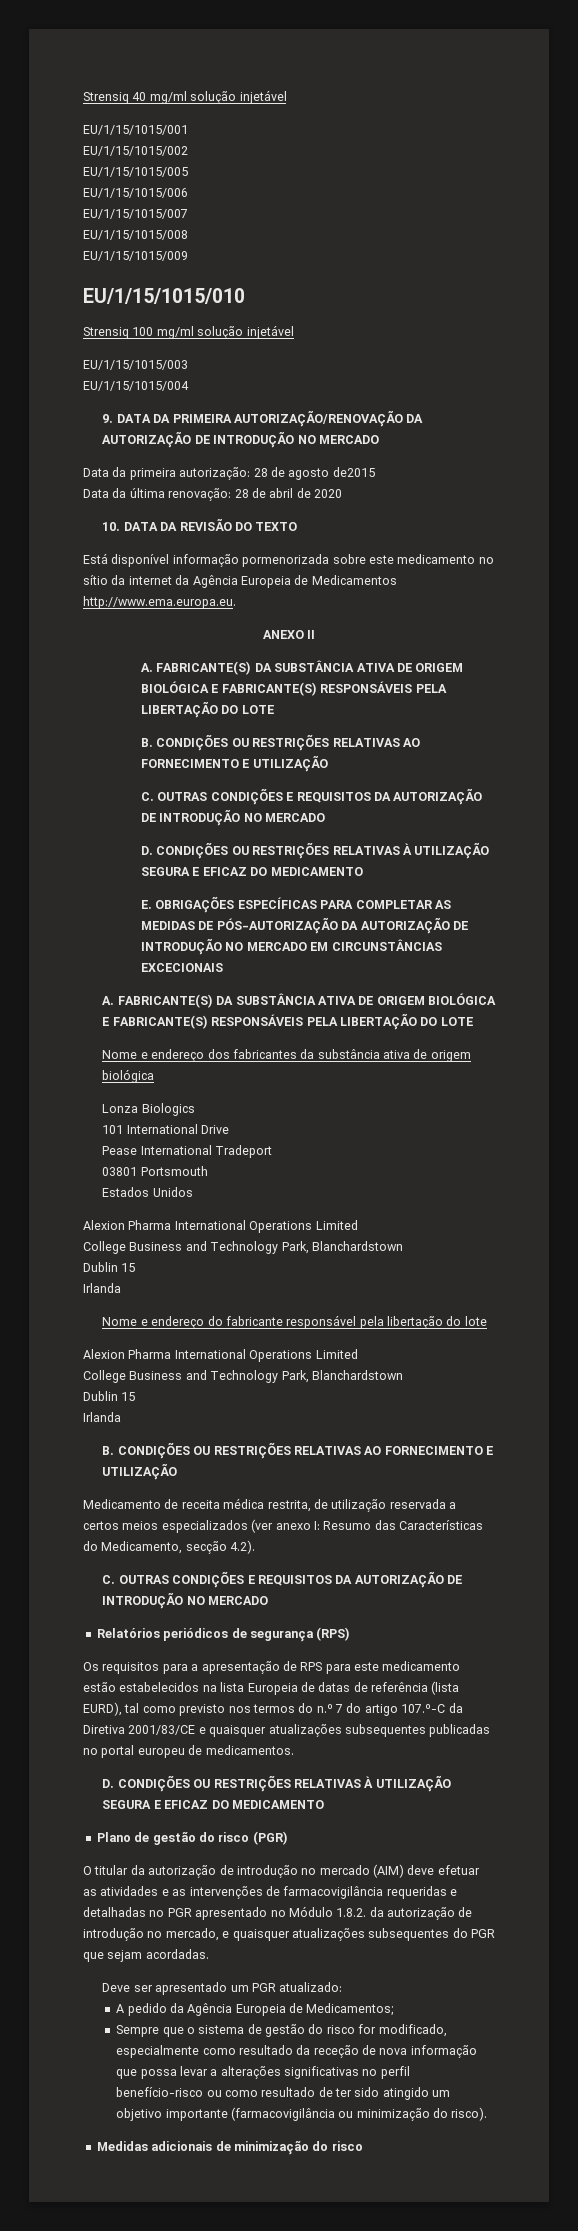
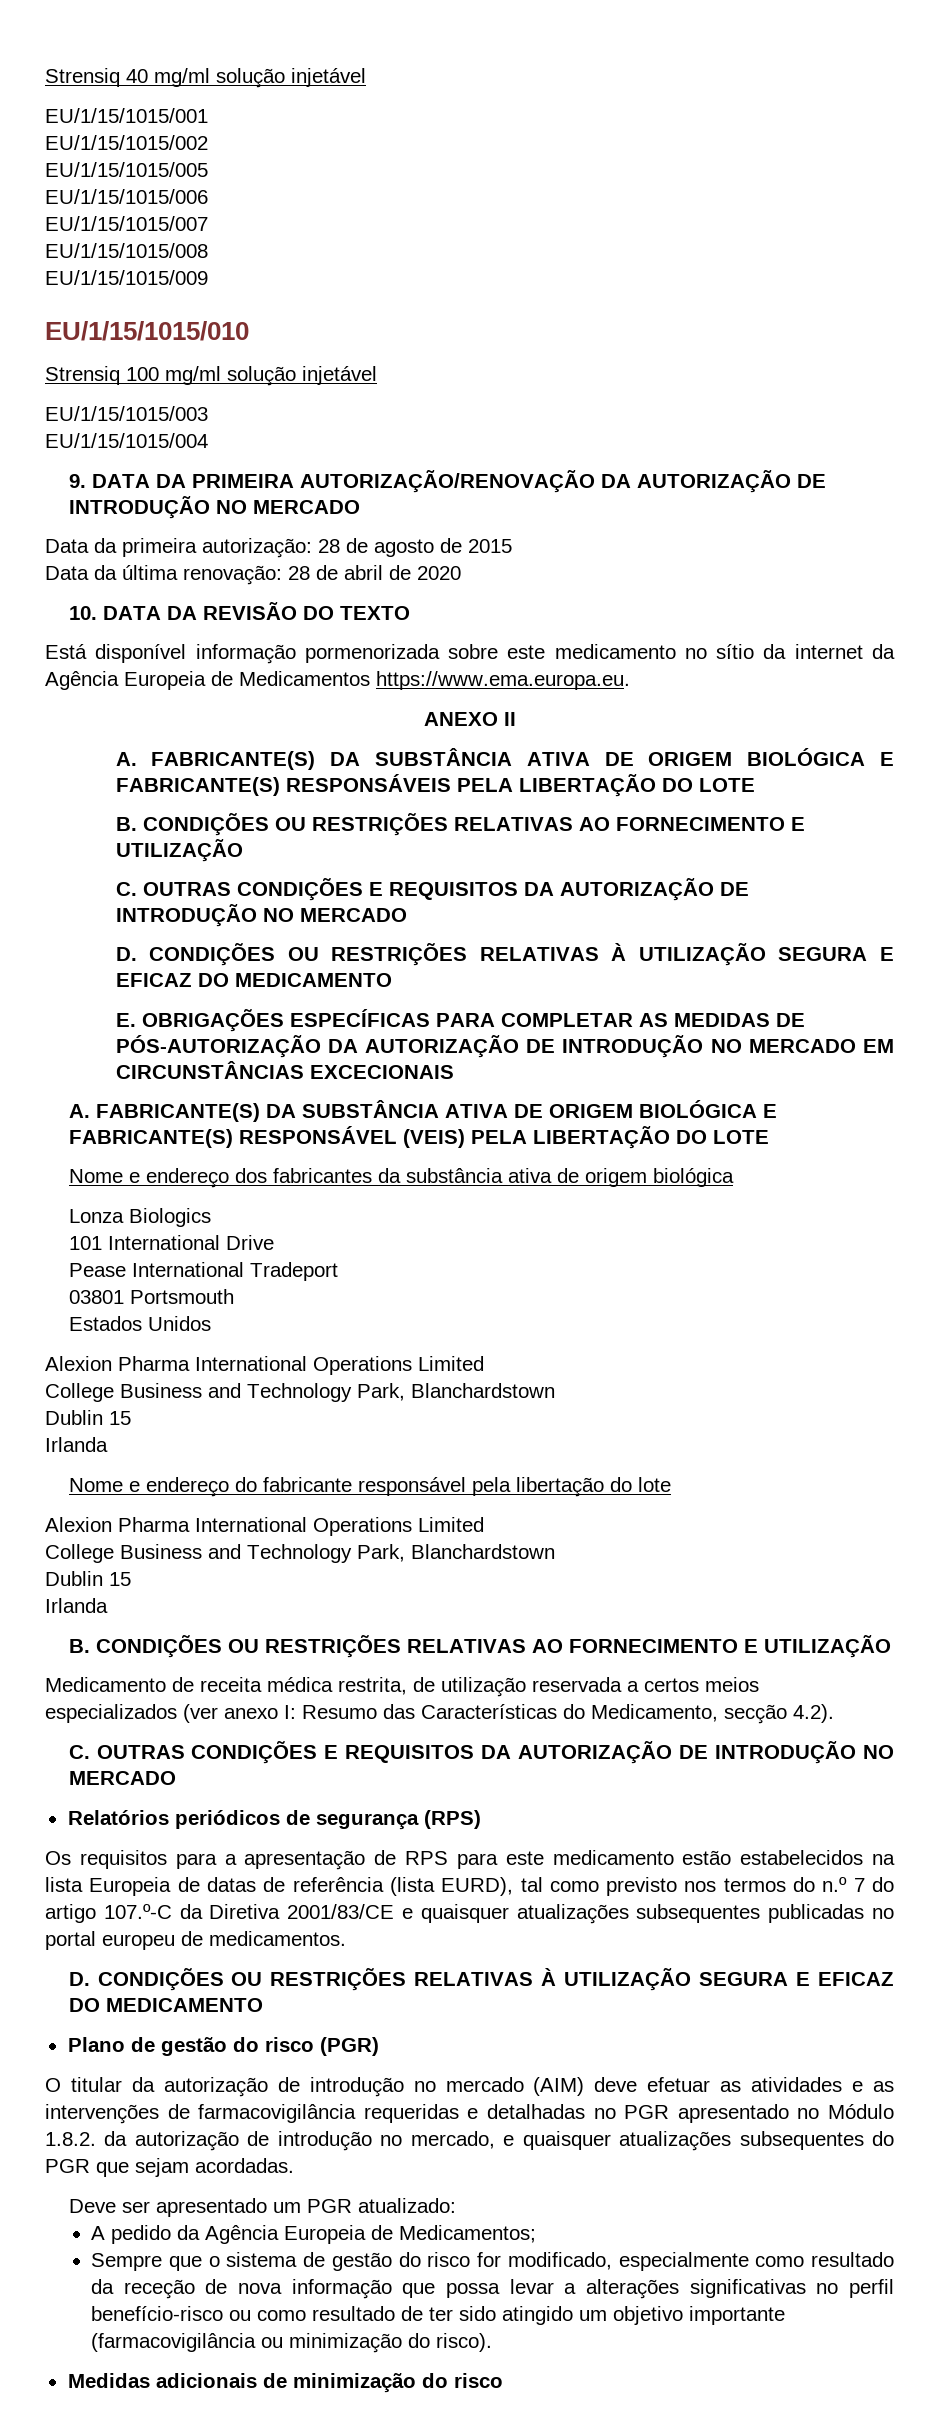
[332,467,375,477] de2015 -> [440,538,512,553] de 2015
[83,596,236,609] http://www.ema.europa.eu. -> [376,671,630,690] https://www.ema.europa.eu.
[211,1014,304,1026] RESPONSÁVEIS -> [238,1126,465,1148] RESPONSÁVEL (VEIS)

